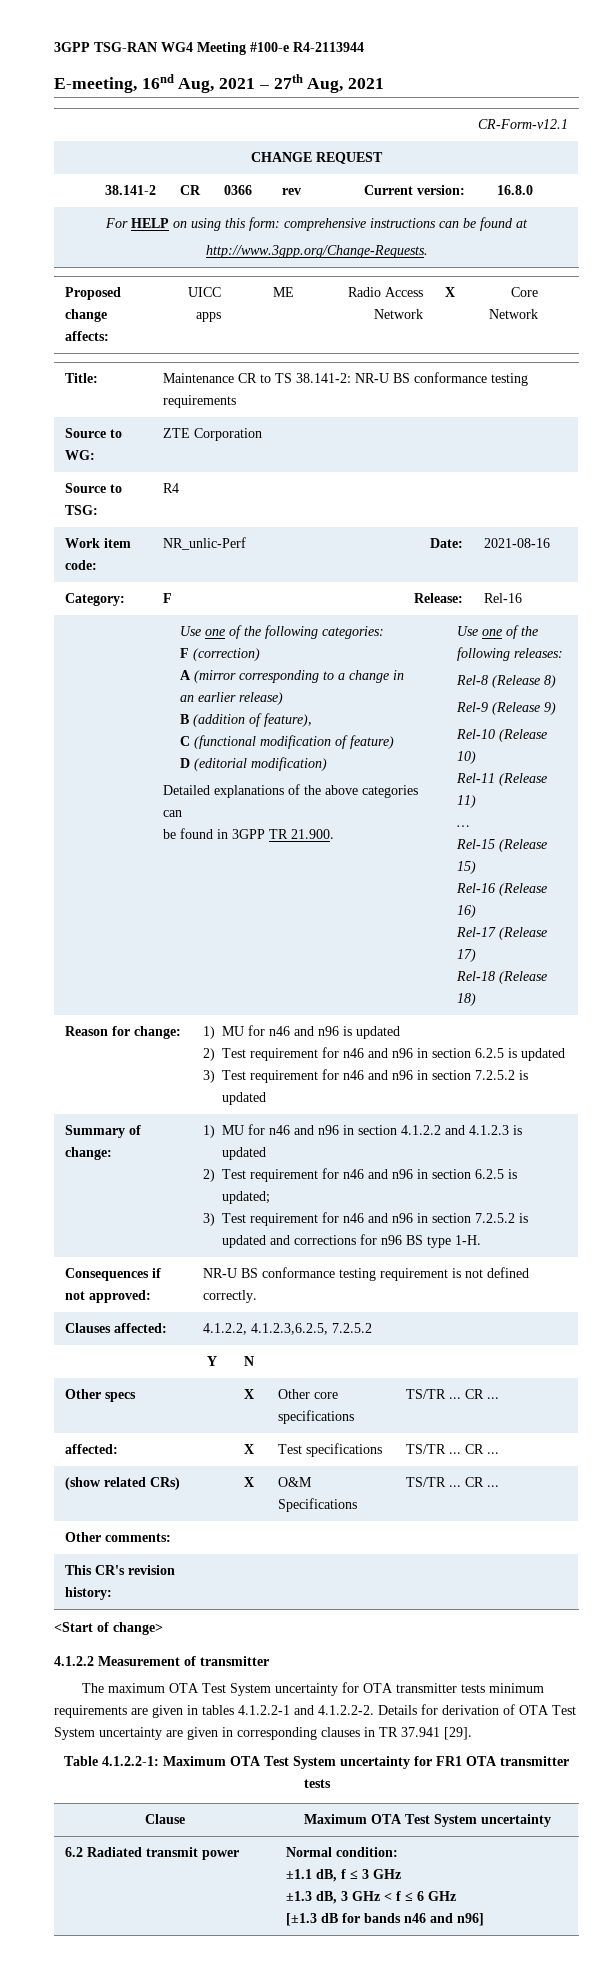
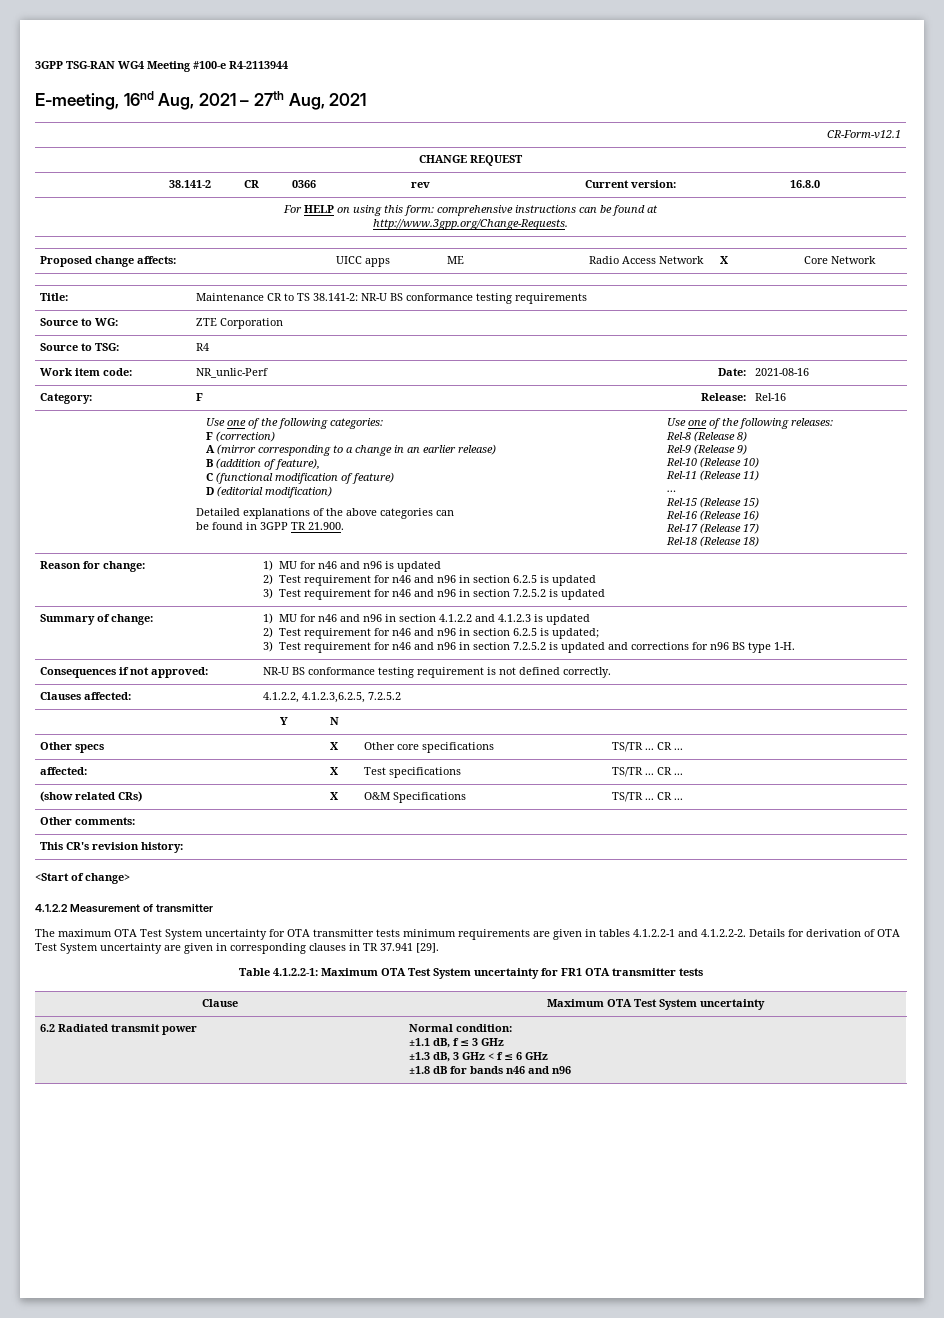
[286,1913,318,1926] [±1.3 -> [409,1066,431,1074] ±1.8
[457,1913,485,1926] n96] -> [552,1066,572,1074] n96

